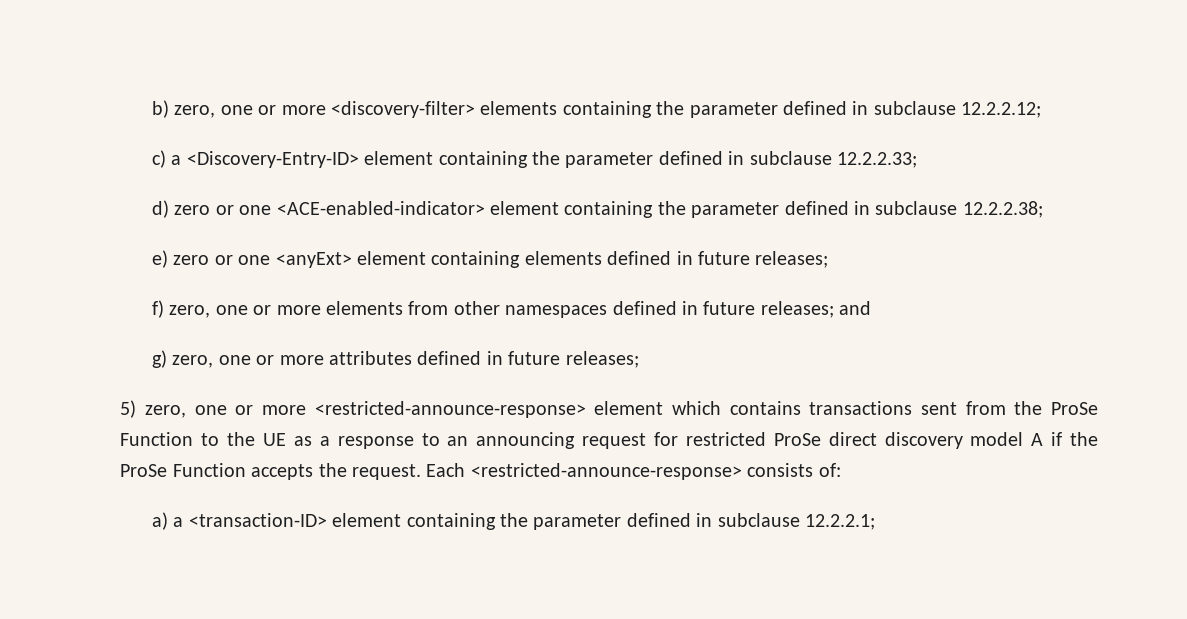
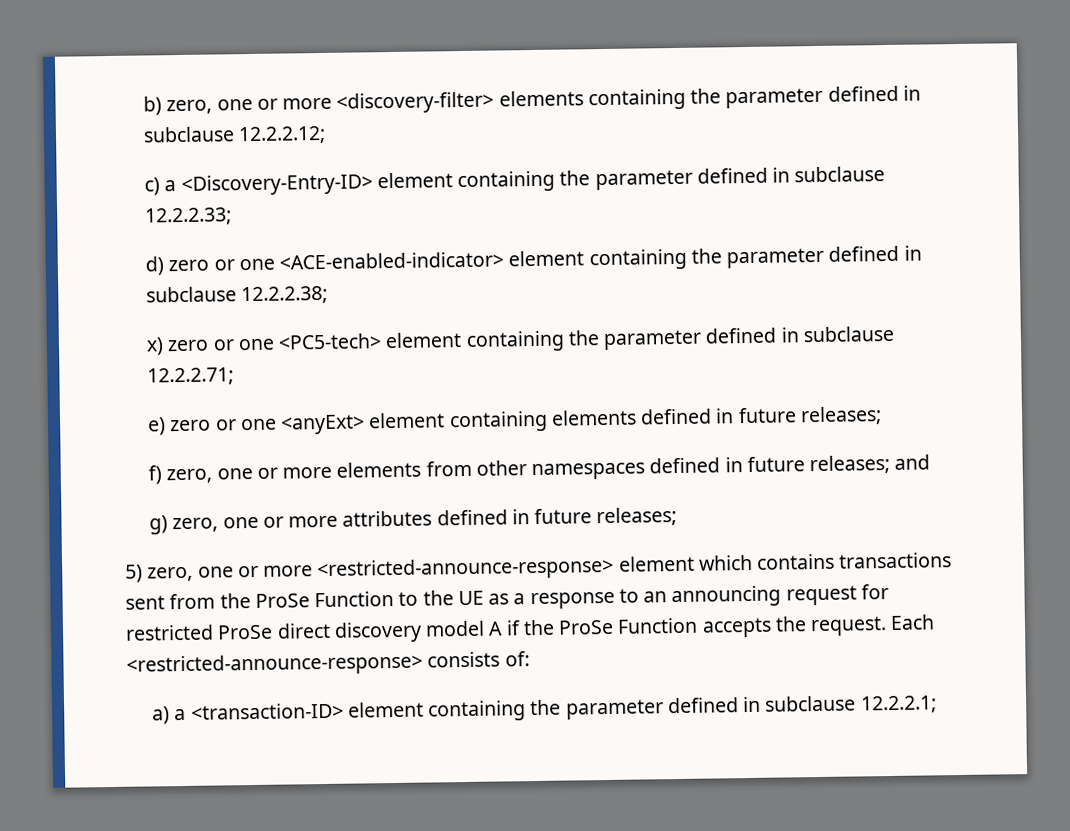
(1043, 209) none -> [146,325,894,356] [147,367,235,386] // x) zero or one <PC5-tech> element containing the parameter defined in subclause 12.2.2.71;

